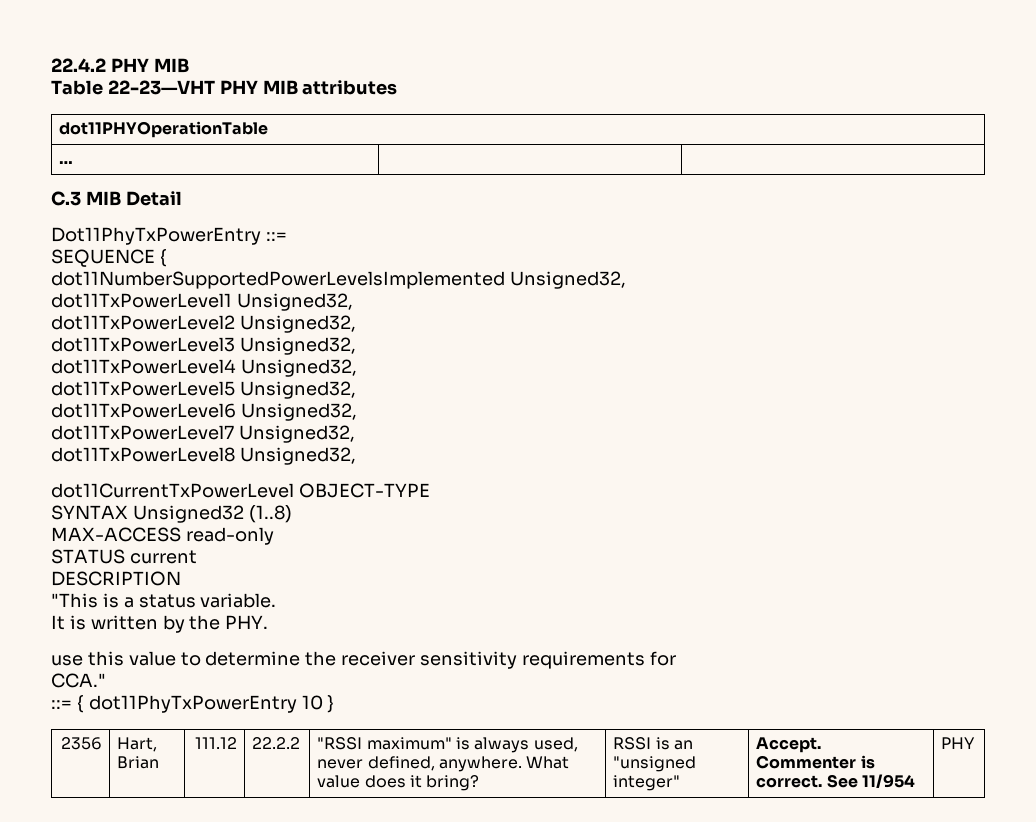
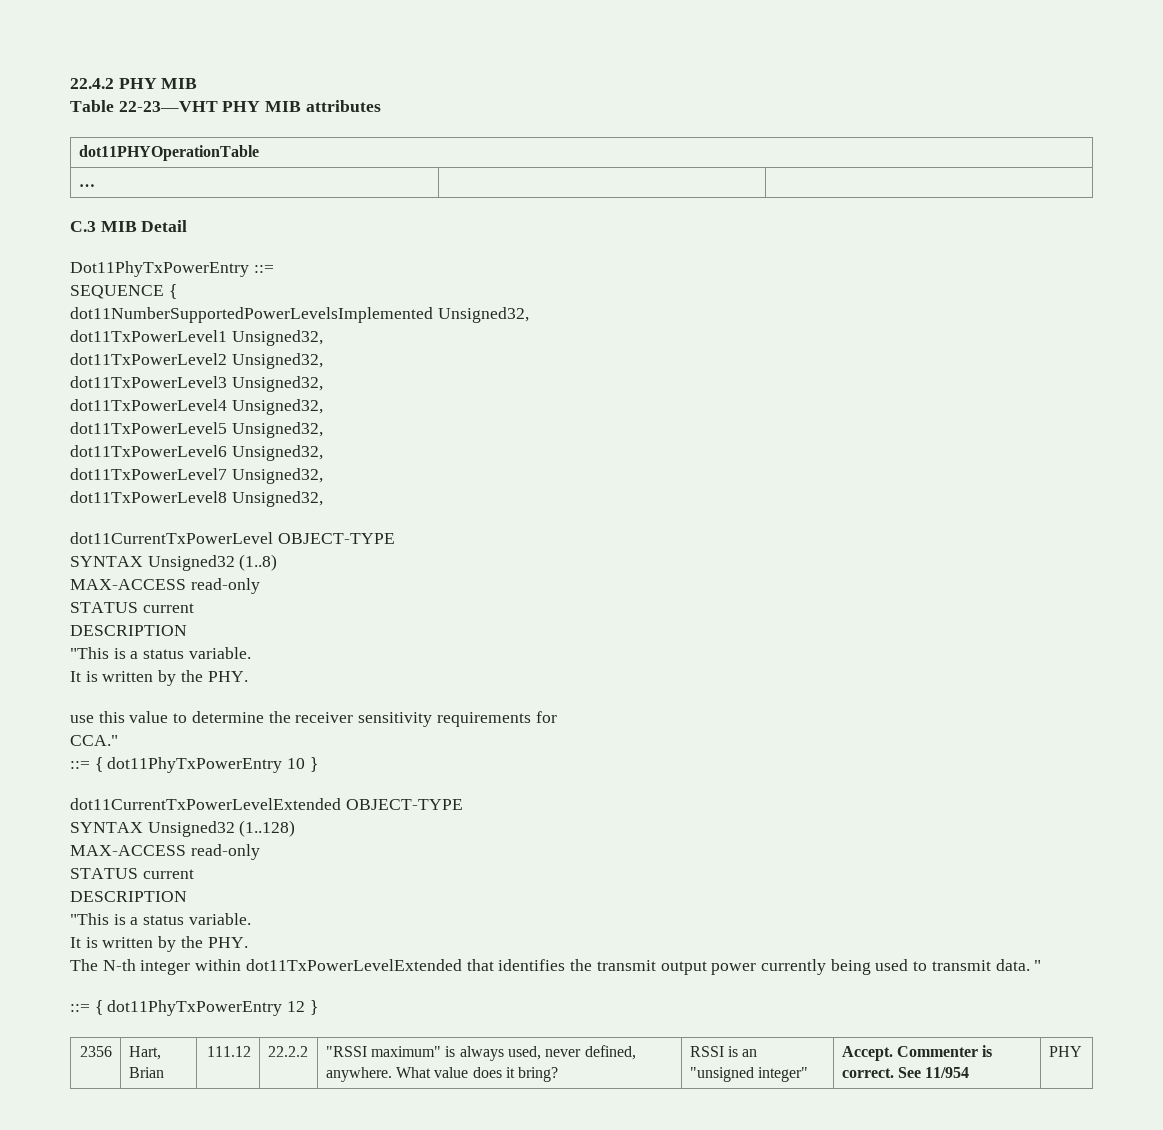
(335, 704) none -> [70,798,463,810] [70,820,296,837] [70,844,260,860] [70,868,194,879] [70,891,187,902] [70,913,251,925] [70,936,248,952] [70,959,1042,975] [70,1000,318,1016] // dot11CurrentTxPowerLevelExtended OBJECT-TYPE // SYNTAX Unsigned32 (1..128) // MAX-ACCESS read-only // STATUS current // DESCRIPTION // "This is a status variable. // It is written by the PHY. // The N-th integer within dot11TxPowerLevelExtended that identifies the transmit output power currently being used to transmit data. " // ::= { dot11PhyTxPowerEntry 12 }

